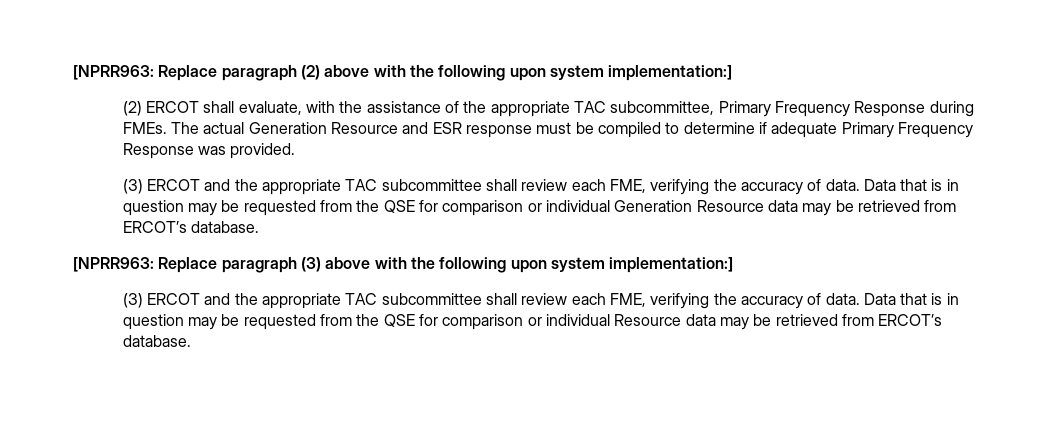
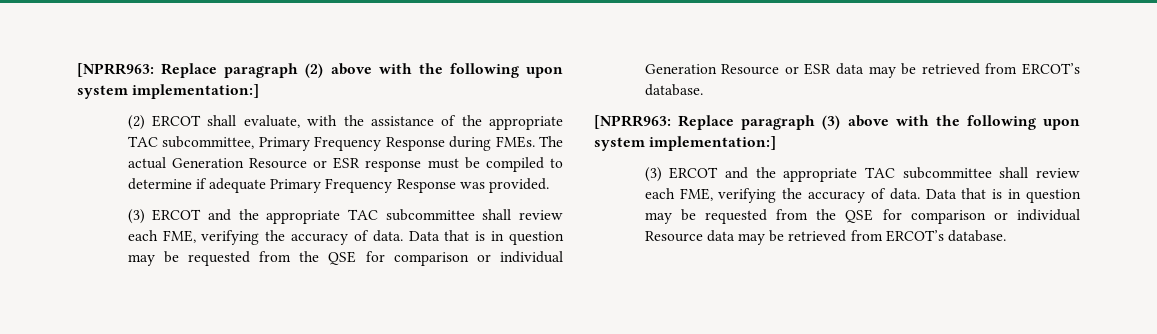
[402,122,429,134] and -> [313,160,328,168] or
(764, 206) none -> [784,63,832,75] or ESR

